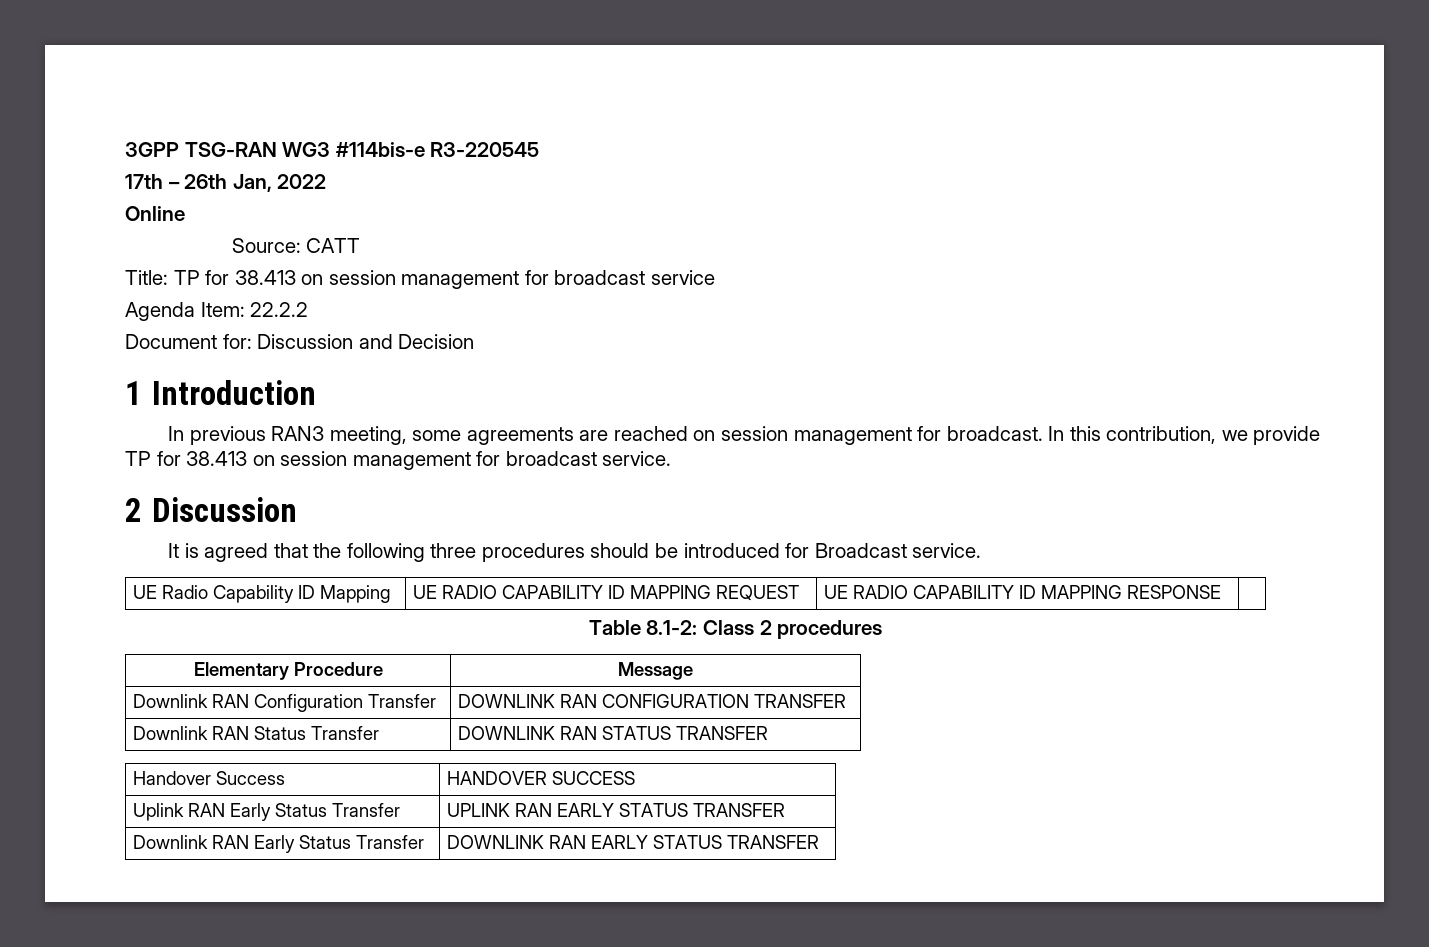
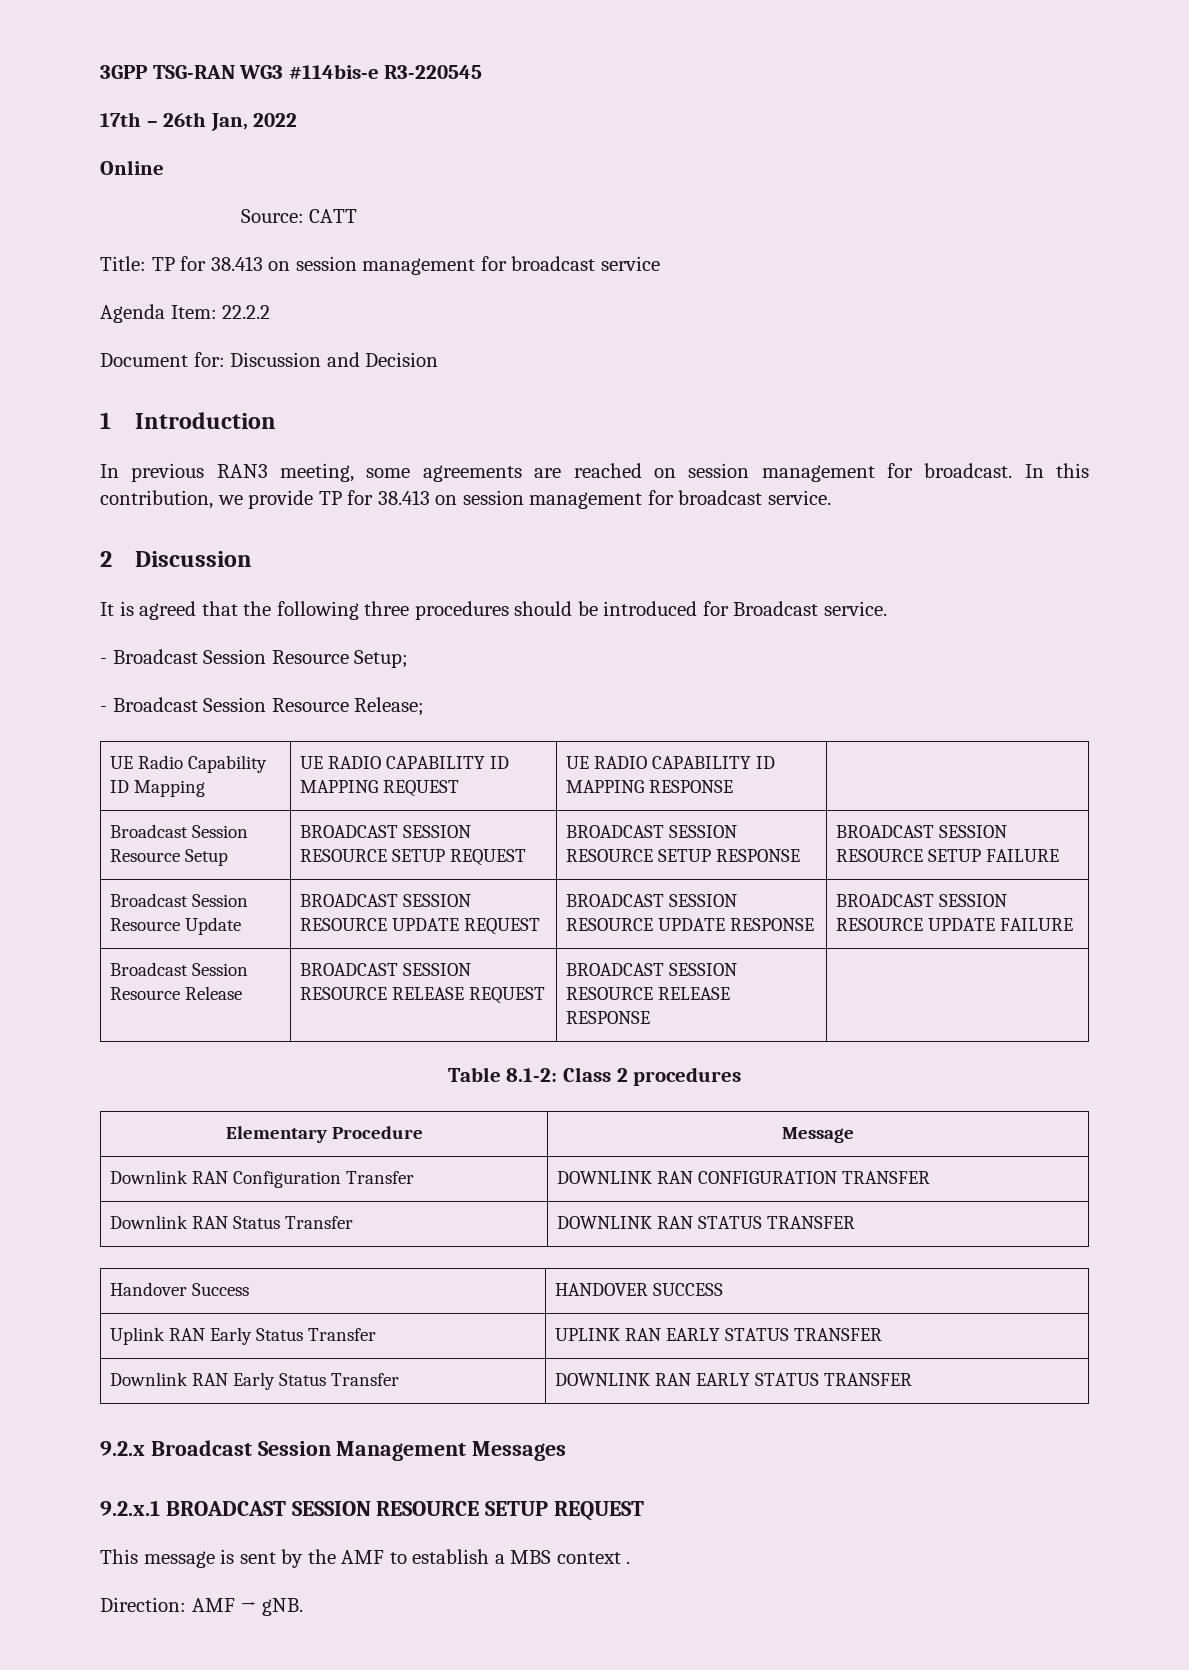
(982, 550) none -> [100,649,409,668] [100,697,425,716] // - Broadcast Session Resource Setup; // - Broadcast Session Resource Release;
(1222, 592) none -> [109,824,248,838] [109,849,228,866] [299,825,471,838] [299,849,526,866] [565,825,737,838] [565,849,800,862] [835,825,1007,838] [835,849,1059,862] [109,893,248,907] [109,917,241,935] [299,894,471,907] [299,918,540,935] [565,894,737,907] [565,918,814,931] [835,894,1007,907] [835,918,1073,931] [109,962,248,976] [109,986,242,1000] [299,963,471,976] [299,987,545,1004] [565,963,737,976] [565,987,730,1000] [565,1011,650,1024] // Broadcast Session Resource Setup | BROADCAST SESSION RESOURCE SETUP REQUEST | BROADCAST SESSION RESOURCE SETUP RESPONSE | BROADCAST SESSION RESOURCE SETUP FAILURE // Broadcast Session Resource Update | BROADCAST SESSION RESOURCE UPDATE REQUEST | BROADCAST SESSION RESOURCE UPDATE RESPONSE | BROADCAST SESSION RESOURCE UPDATE FAILURE // Broadcast Session Resource Release | BROADCAST SESSION RESOURCE RELEASE REQUEST | BROADCAST SESSION RESOURCE RELEASE RESPONSE |
(820, 842) none -> [100,1440,567,1461] [100,1500,645,1521] [100,1549,631,1568] [100,1597,303,1616] // 9.2.x Broadcast Session Management Messages // 9.2.x.1 BROADCAST SESSION RESOURCE SETUP REQUEST // This message is sent by the AMF to establish a MBS context . // Direction: AMF → gNB.

